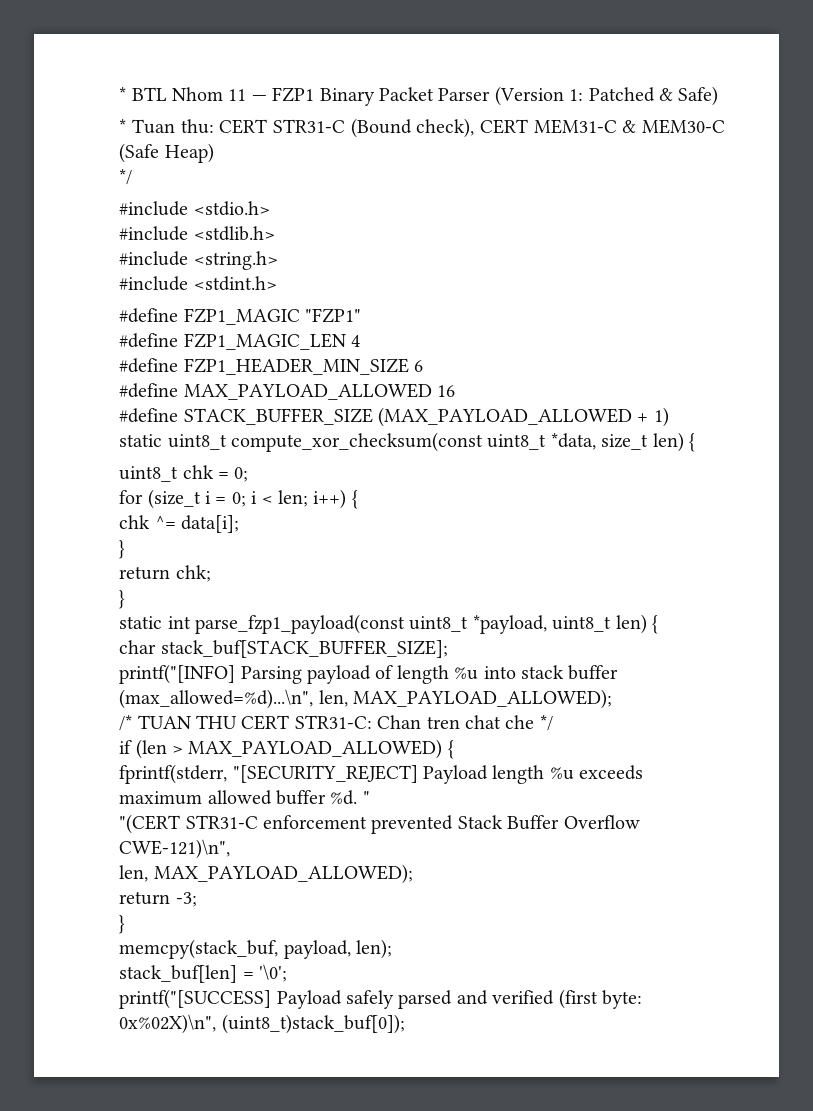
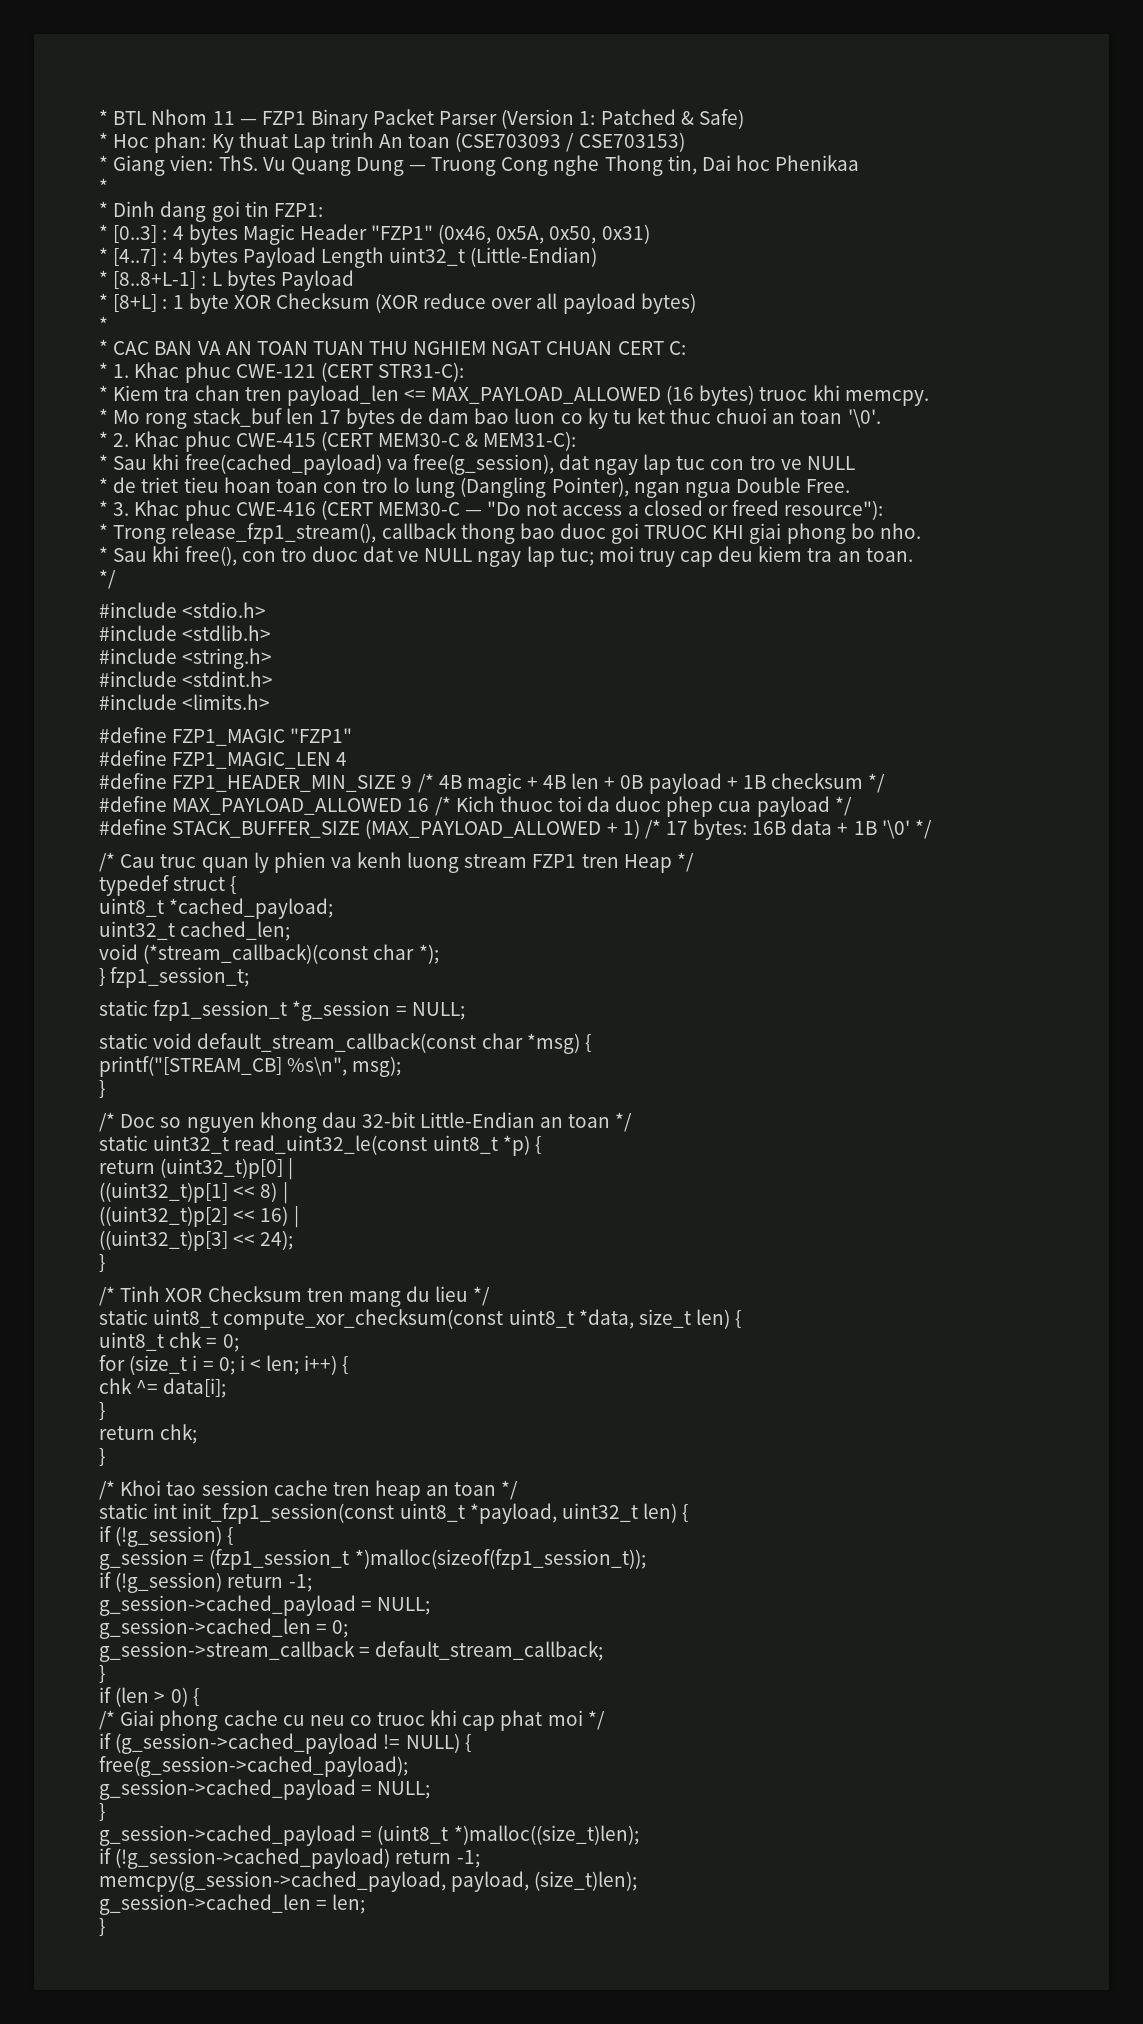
[131,118,725,138] [119,143,214,163] Tuan thu: CERT STR31-C (Bound check), CERT MEM31-C & MEM30-C (Safe Heap) -> [113,132,685,153] [99,155,860,176] [99,178,109,194] [99,201,323,222] [99,224,650,245] [99,247,598,268] [99,270,354,291] [99,293,696,314] [99,316,109,332] [99,339,686,355] [99,362,464,383] [99,385,929,406] [99,408,881,429] [99,431,577,452] [99,454,855,475] [99,477,851,498] [99,500,884,521] [99,523,921,544] [99,546,913,567] Hoc phan: Ky thuat Lap trinh An toan (CSE703093 / CSE703153) // * Giang vien: ThS. Vu Quang Dung — Truong Cong nghe Thong tin, Dai hoc Phenikaa // * // * Dinh dang goi tin FZP1: // * [0..3] : 4 bytes Magic Header "FZP1" (0x46, 0x5A, 0x50, 0x31) // * [4..7] : 4 bytes Payload Length uint32_t (Little-Endian) // * [8..8+L-1] : L bytes Payload // * [8+L] : 1 byte XOR Checksum (XOR reduce over all payload bytes) // * // * CAC BAN VA AN TOAN TUAN THU NGHIEM NGAT CHUAN CERT C: // * 1. Khac phuc CWE-121 (CERT STR31-C): // * Kiem tra chan tren payload_len <= MAX_PAYLOAD_ALLOWED (16 bytes) truoc khi memcpy. // * Mo rong stack_buf len 17 bytes de dam bao luon co ky tu ket thuc chuoi an toan '\0'. // * 2. Khac phuc CWE-415 (CERT MEM30-C & MEM31-C): // * Sau khi free(cached_payload) va free(g_session), dat ngay lap tuc con tro ve NULL // * de triet tieu hoan toan con tro lo lung (Dangling Pointer), ngan ngua Double Free. // * 3. Khac phuc CWE-416 (CERT MEM30-C — "Do not access a closed or freed resource"): // * Trong release_fzp1_stream(), callback thong bao duoc goi TRUOC KHI giai phong bo nho. // * Sau khi free(), con tro duoc dat ve NULL ngay lap tuc; moi truy cap deu kiem tra an toan.
(277, 283) none -> [99,694,271,710] // #include <limits.h>
[413,360,423,372] [119,383,455,400] 6 // #define MAX_PAYLOAD_ALLOWED 16 -> [401,773,886,794] [99,796,852,817] 9 /* 4B magic + 4B len + 0B payload + 1B checksum */ // #define MAX_PAYLOAD_ALLOWED 16 /* Kich thuoc toi da duoc phep cua payload */
(669, 417) none -> [644,819,932,840] [99,852,694,873] [99,875,237,896] [99,898,334,919] [99,921,291,941] [99,944,439,964] [99,967,250,988] [99,1000,465,1021] [99,1033,591,1054] [99,1056,402,1077] [99,1080,106,1098] [99,1112,633,1133] [99,1135,541,1156] [99,1158,294,1180] [99,1182,288,1204] [99,1206,299,1228] [99,1230,294,1251] [99,1254,106,1272] [99,1286,491,1307] /* 17 bytes: 16B data + 1B '\0' */ // /* Cau truc quan ly phien va kenh luong stream FZP1 tren Heap */ // typedef struct { // uint8_t *cached_payload; // uint32_t cached_len; // void (*stream_callback)(const char *); // } fzp1_session_t; // static fzp1_session_t *g_session = NULL; // static void default_stream_callback(const char *msg) { // printf("[STREAM_CB] %s\n", msg); // } // /* Doc so nguyen khong dau 32-bit Little-Endian an toan */ // static uint32_t read_uint32_le(const uint8_t *p) { // return (uint32_t)p[0] | // ((uint32_t)p[1] << 8) | // ((uint32_t)p[2] << 16) | // ((uint32_t)p[3] << 24); // } // /* Tinh XOR Checksum tren mang du lieu */
(126, 599) none -> [99,1480,519,1501] // /* Khoi tao session cache tren heap an toan */
[194,614,405,634] parse_fzp1_payload(const -> [182,1503,395,1524] init_fzp1_session(const
[552,614,658,634] [119,640,448,658] [119,664,619,684] [119,689,612,709] [119,715,553,731] uint8_t len) { // char stack_buf[STACK_BUFFER_SIZE]; // printf("[INFO] Parsing payload of length %u into stack buffer (max_allowed=%d)...\n", len, MAX_PAYLOAD_ALLOWED); // /* TUAN THU CERT STR31-C: Chan tren chat che */ -> [561,1503,689,1523] [99,1526,234,1547] [99,1549,646,1570] [99,1572,312,1593] [99,1595,431,1616] [99,1618,349,1639] [99,1641,604,1662] [99,1665,106,1683] uint32_t len) { // if (!g_session) { // g_session = (fzp1_session_t *)malloc(sizeof(fzp1_session_t)); // if (!g_session) return -1; // g_session->cached_payload = NULL; // g_session->cached_len = 0; // g_session->stream_callback = default_stream_callback; // }
[188,739,454,759] [119,764,644,784] [119,790,370,805] [119,814,640,834] [119,839,231,859] [119,864,413,884] [119,891,197,907] [119,915,126,934] [119,939,392,959] [119,964,287,983] [119,989,642,1009] [119,1014,405,1034] MAX_PAYLOAD_ALLOWED) { // fprintf(stderr, "[SECURITY_REJECT] Payload length %u exceeds maximum allowed buffer %d. " // "(CERT STR31-C enforcement prevented Stack Buffer Overflow CWE-121)\n", // len, MAX_PAYLOAD_ALLOWED); // return -3; // } // memcpy(stack_buf, payload, len); // stack_buf[len] = '\0'; // printf("[SUCCESS] Payload safely parsed and verified (first byte: 0x%02X)\n", (uint8_t)stack_buf[0]); -> [170,1687,199,1707] [99,1710,605,1731] [99,1733,471,1754] [99,1756,409,1777] [99,1779,431,1800] [99,1803,106,1821] [99,1825,639,1846] [99,1848,480,1869] [99,1871,638,1892] [99,1894,366,1915] [99,1918,106,1936] 0) { // /* Giai phong cache cu neu co truoc khi cap phat moi */ // if (g_session->cached_payload != NULL) { // free(g_session->cached_payload); // g_session->cached_payload = NULL; // } // g_session->cached_payload = (uint8_t *)malloc((size_t)len); // if (!g_session->cached_payload) return -1; // memcpy(g_session->cached_payload, payload, (size_t)len); // g_session->cached_len = len; // }

